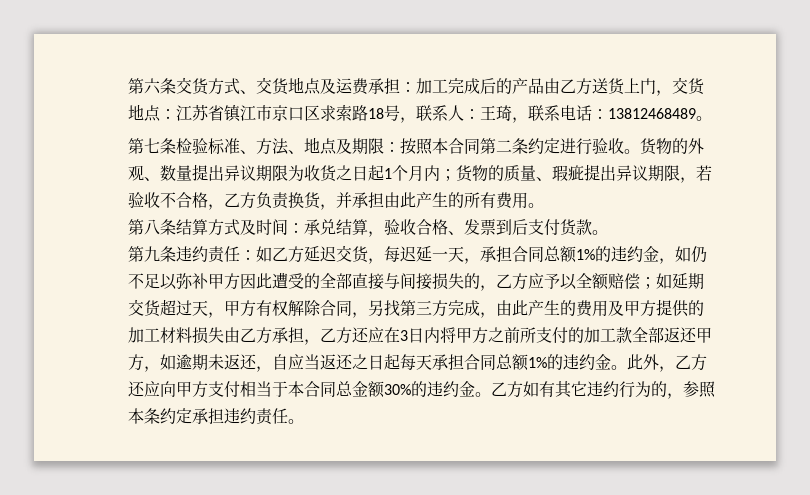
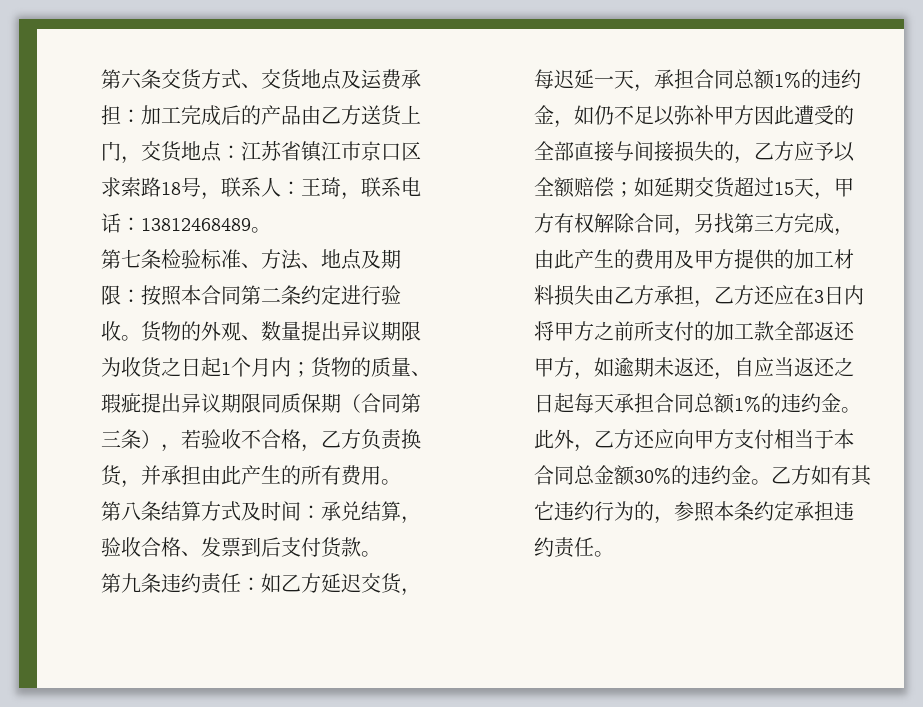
(681, 173) none -> [260,393,421,413] [100,429,161,449] 同质保期（合同第三条）
(193, 308) none -> [773,182,794,195] 15

